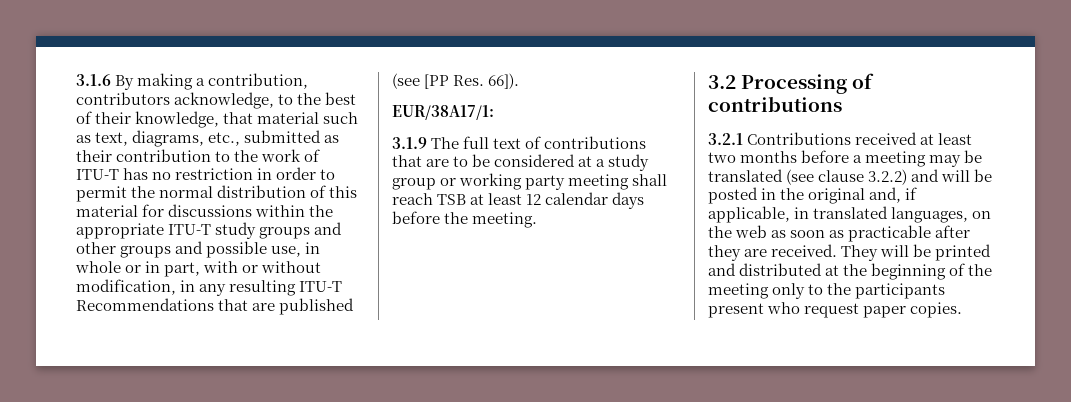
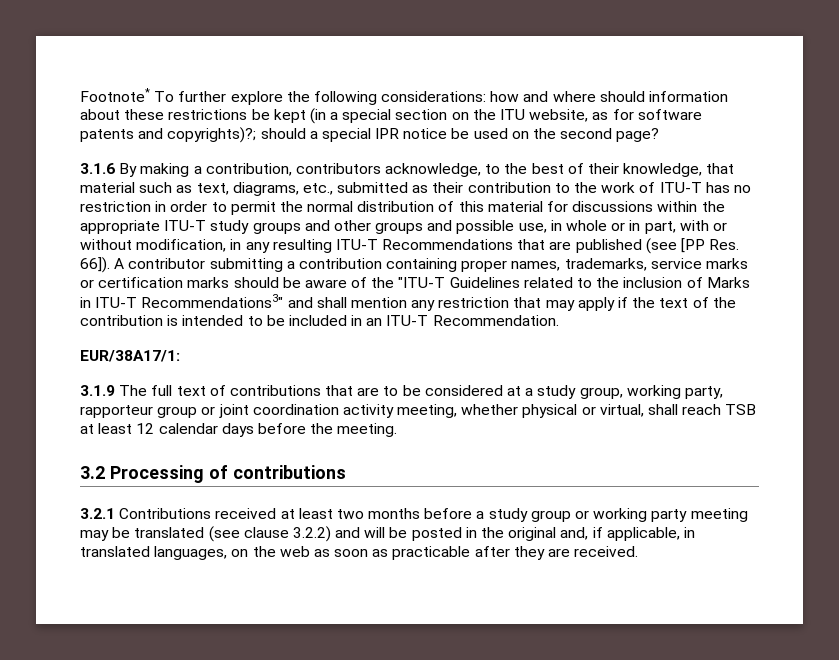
(76, 80) none -> [80,88,729,105] [80,108,702,124] [80,127,660,143] Footnote* To further explore the following considerations: how and where should information about these restrictions be kept (in a special section on the ITU website, as for software patents and copyrights)?; should a special IPR notice be used on the second page? //
(520, 81) none -> [114,258,749,272] [80,277,750,288] [80,294,736,311] [80,315,559,326] A contributor submitting a contribution containing proper names, trademarks, service marks or certification marks should be aware of the "ITU-T Guidelines related to the inclusion of Marks in ITU-T Recommendations3" and shall mention any restriction that may apply if the text of the contribution is intended to be included in an ITU-T Recommendation.
[392,173,630,190] group or working party meeting -> [579,385,723,399] [80,404,644,418] group, working party, rapporteur group or joint coordination activity meeting, whether physical or virtual,
(863, 159) none -> [488,508,688,522] study group or working party
[841,244,992,261] [708,263,993,280] [708,283,946,299] [708,302,963,318] They will be printed and distributed at the beginning of the meeting only to the participants present who request paper copies. -> (639, 551) none

